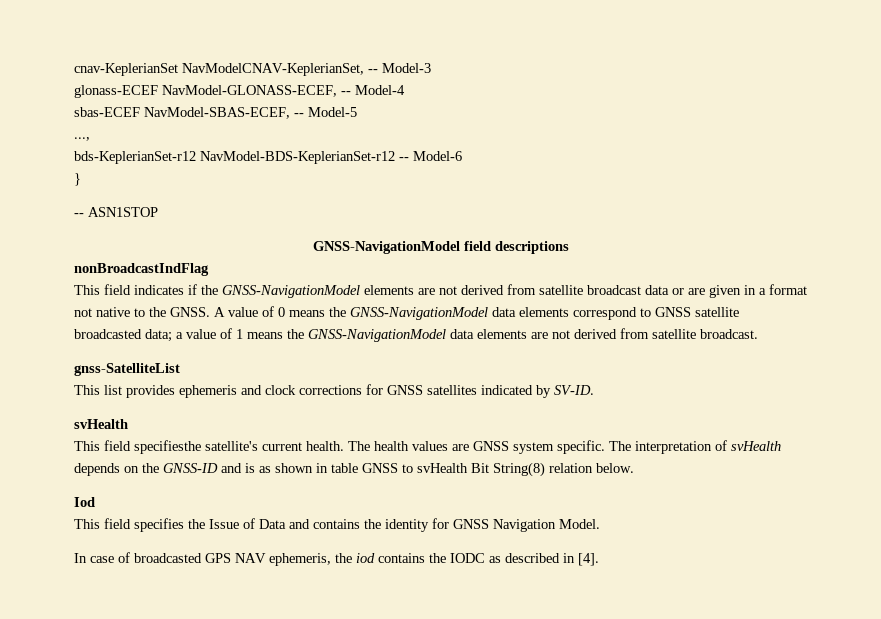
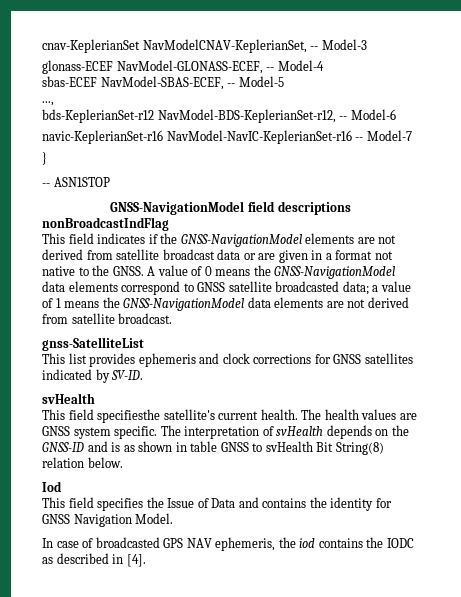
[200,151,395,164] NavModel-BDS-KeplerianSet-r12 -> [157,109,336,123] NavModel-BDS-KeplerianSet-r12,
(462, 156) none -> [42,130,412,144] // navic-KeplerianSet-r16 NavModel-NavIC-KeplerianSet-r16 -- Model-7

